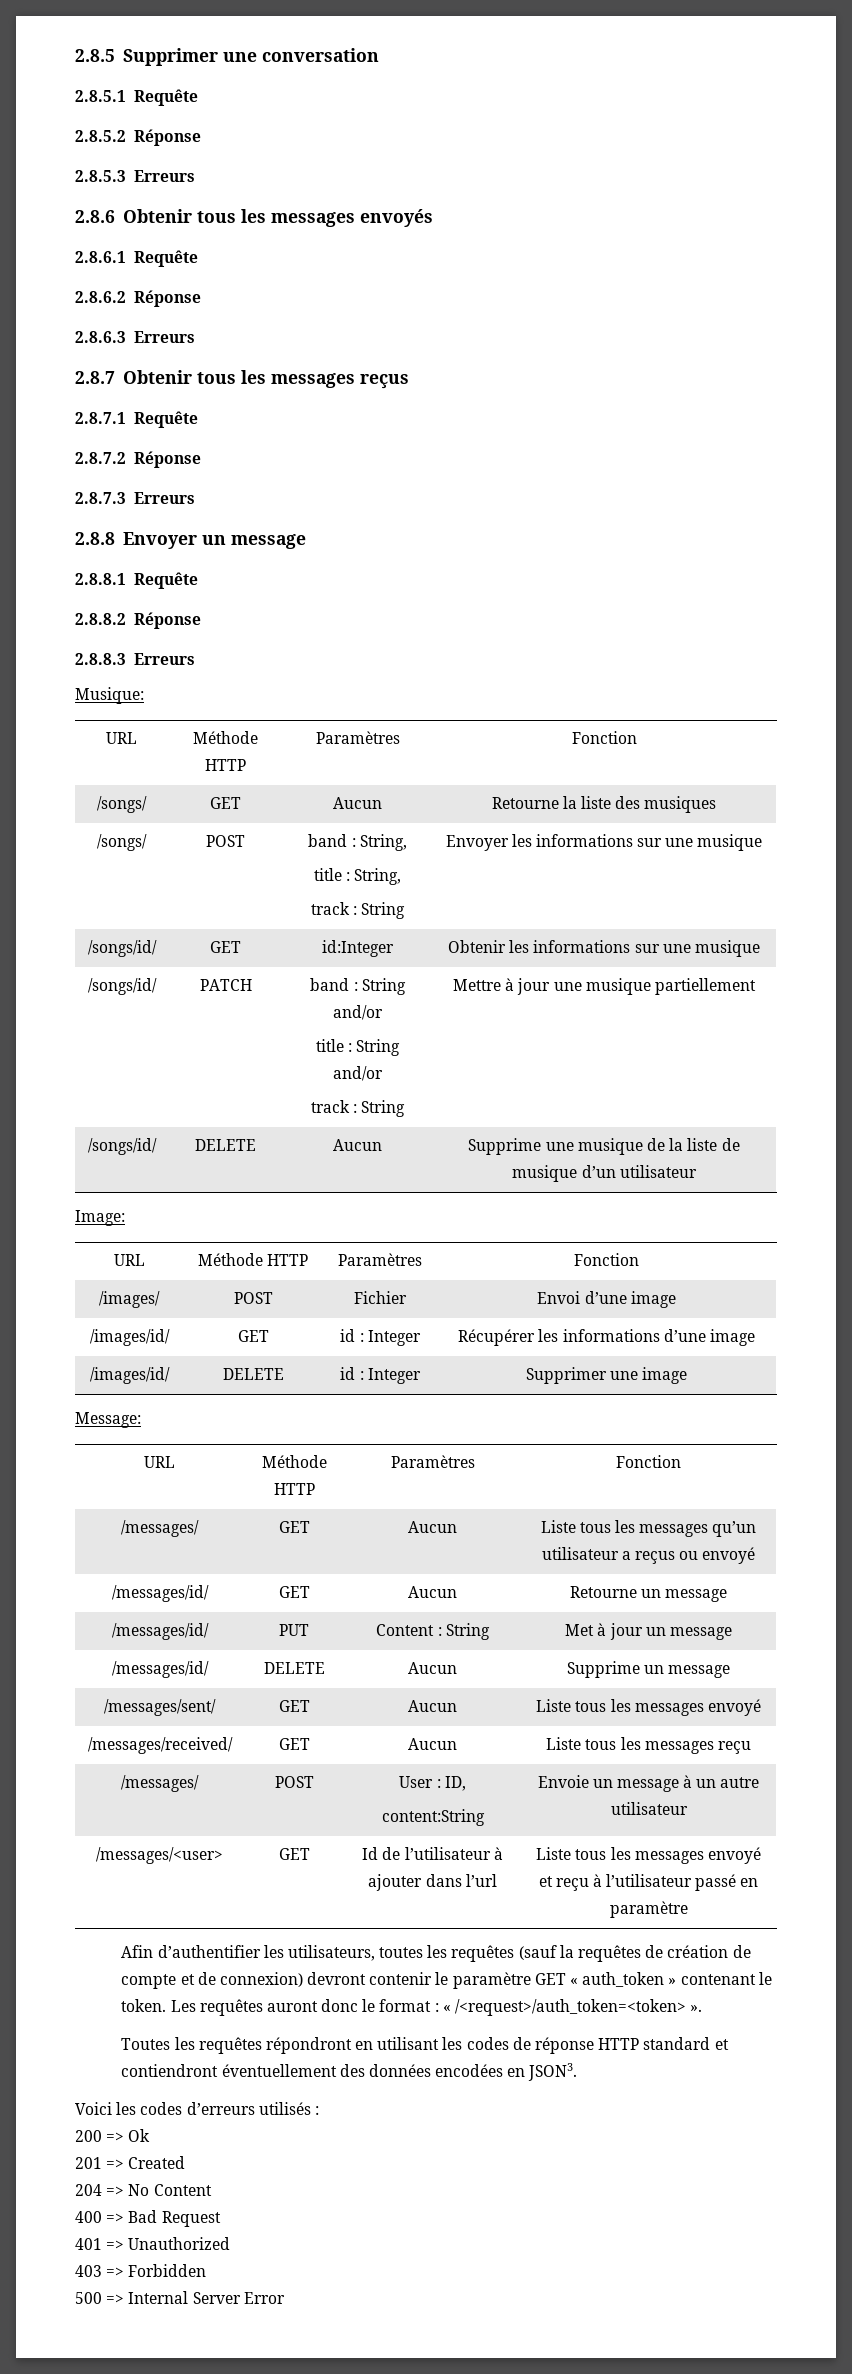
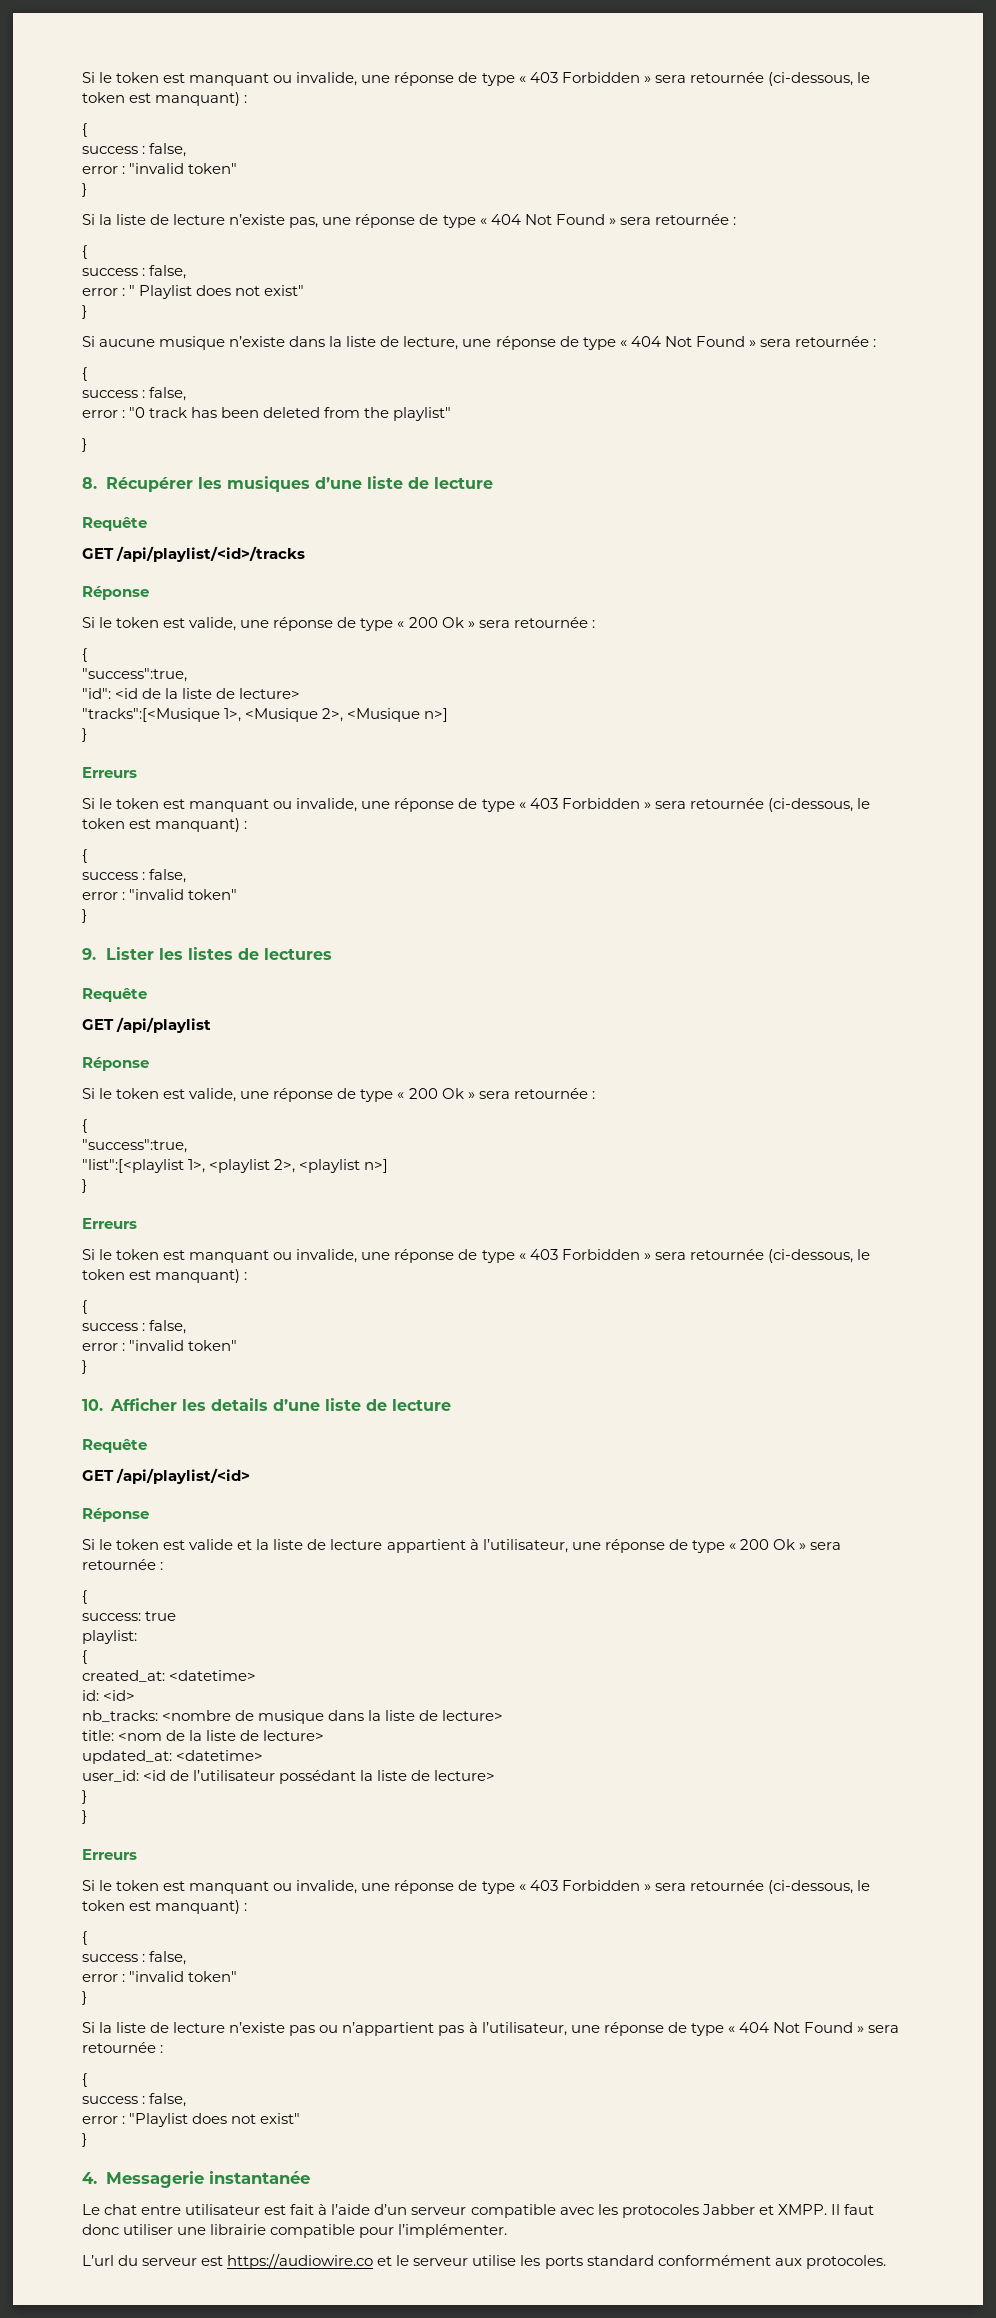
[75,48,379,66] [75,89,198,106] [75,129,201,146] [75,170,195,182] [75,209,433,227] [75,250,198,267] [75,290,201,307] [75,331,195,343] [75,370,409,389] [75,411,198,428] [75,451,201,468] [75,492,195,504] [75,532,306,549] [75,572,198,589] [75,612,201,629] [75,653,195,665] [75,687,144,704] [106,732,137,744] [193,731,258,744] [205,759,246,771] [315,731,400,744] [571,731,637,744] [97,796,147,813] [210,797,241,809] [333,797,382,809] [491,796,717,813] [97,834,147,851] [206,835,245,847] [308,834,407,851] [313,868,402,885] [310,902,406,919] [445,834,763,851] [87,940,157,957] [210,941,241,953] [322,940,394,957] [448,940,760,957] [87,978,157,995] [199,979,252,991] [310,978,406,995] [333,1005,383,1020] [315,1039,401,1056] [333,1066,383,1081] [310,1100,406,1117] [453,978,756,995] [87,1138,157,1155] [195,1139,256,1151] [333,1139,382,1151] [468,1138,740,1155] [512,1165,697,1182] [75,1210,125,1226] [113,1254,145,1266] [197,1253,309,1266] [338,1253,422,1266] [574,1253,639,1266] [99,1291,160,1308] [233,1292,273,1304] [354,1291,407,1304] [537,1291,676,1308] [89,1329,170,1346] [237,1330,269,1342] [340,1329,421,1346] [458,1329,755,1346] [89,1367,170,1384] [222,1368,284,1380] [340,1367,421,1384] [525,1367,688,1384] [75,1412,141,1428] [144,1456,175,1468] [261,1455,327,1468] [273,1483,315,1495] [390,1455,475,1468] [616,1455,681,1468] [121,1520,199,1537] [278,1521,310,1533] [408,1521,458,1533] [540,1520,757,1537] [541,1547,756,1564] [111,1585,209,1602] [278,1586,310,1598] [408,1586,458,1598] [569,1586,728,1602] [111,1623,209,1640] [279,1624,309,1636] [376,1623,490,1640] [565,1623,732,1640] [111,1661,209,1678] [263,1662,325,1674] [408,1662,458,1674] [566,1661,731,1678] [104,1699,216,1716] [278,1700,310,1712] [408,1700,458,1712] [536,1699,761,1716] [87,1737,233,1754] [278,1738,310,1750] [408,1738,458,1750] [546,1737,751,1754] [121,1775,199,1792] [274,1776,314,1788] [399,1776,466,1791] [381,1809,485,1826] [537,1775,760,1792] [610,1802,688,1815] [96,1847,223,1864] [278,1848,310,1860] [362,1847,503,1860] [368,1874,497,1891] [536,1847,761,1864] [538,1874,759,1891] [609,1901,688,1918] [121,1945,751,1962] [121,1972,772,1989] [121,1999,703,2016] [121,2037,729,2054] [121,2063,578,2081] [75,2102,319,2115] [75,2129,151,2142] [75,2156,186,2169] [75,2184,212,2196] [75,2210,221,2227] [75,2237,231,2250] [75,2264,207,2277] [75,2291,285,2304] 2.8.5 Supprimer une conversation // 2.8.5.1 Requête // 2.8.5.2 Réponse // 2.8.5.3 Erreurs // 2.8.6 Obtenir tous les messages envoyés // 2.8.6.1 Requête // 2.8.6.2 Réponse // 2.8.6.3 Erreurs // 2.8.7 Obtenir tous les messages reçus // 2.8.7.1 Requête // 2.8.7.2 Réponse // 2.8.7.3 Erreurs // 2.8.8 Envoyer un message // 2.8.8.1 Requête // 2.8.8.2 Réponse // 2.8.8.3 Erreurs // Musique: // URL | Méthode HTTP | Paramètres | Fonction // /songs/ | GET | Aucun | Retourne la liste des musiques // /songs/ | POST | band : String, // title : String, // track : String | Envoyer les informations sur une musique // /songs/id/ | GET | id:Integer | Obtenir les informations sur une musique // /songs/id/ | PATCH | band : String and/or // title : String and/or // track : String | Mettre à jour une musique partiellement // /songs/id/ | DELETE | Aucun | Supprime une musique de la liste de musique d’un utilisateur // Image: // URL | Méthode HTTP | Paramètres | Fonction // /images/ | POST | Fichier | Envoi d’une image // /images/id/ | GET | id : Integer | Récupérer les informations d’une image // /images/id/ | DELETE | id : Integer | Supprimer une image // Message: // URL | Méthode HTTP | Paramètres | Fonction // /messages/ | GET | Aucun | Liste tous les messages qu’un utilisateur a reçus ou envoyé // /messages/id/ | GET | Aucun | Retourne un message // /messages/id/ | PUT | Content : String | Met à jour un message // /messages/id/ | DELETE | Aucun | Supprime un message // /messages/sent/ | GET | Aucun | Liste tous les messages envoyé // /messages/received/ | GET | Aucun | Liste tous les messages reçu // /messages/ | POST | User : ID, // content:String | Envoie un message à un autre utilisateur // /messages/<user> | GET | Id de l’utilisateur à ajouter dans l’url | Liste tous les messages envoyé et reçu à l’utilisateur passé en paramètre // Afin d’authentifier les utilisateurs, toutes les requêtes (sauf la requêtes de création de compte et de connexion) devront contenir le paramètre GET « auth_token » contenant le token. Les requêtes auront donc le format : « /<request>/auth_token=<token> ». // Toutes les requêtes répondront en utilisant les codes de réponse HTTP standard et contiendront éventuellement des données encodées en JSON3. // Voici les codes d’erreurs utilisés : // 200 => Ok // 201 => Created // 204 => No Content // 400 => Bad Request // 401 => Unauthorized // 403 => Forbidden // 500 => Internal Server Error -> [82,72,870,86] [82,92,248,106] [82,123,87,137] [82,143,187,157] [82,163,238,174] [82,183,87,197] [82,214,736,228] [82,245,87,259] [82,265,187,279] [82,285,305,299] [82,305,87,319] [82,336,876,350] [82,367,87,381] [82,387,187,401] [82,407,452,421] [82,438,87,452] [82,476,493,492] [82,517,147,531] [82,546,306,562] [82,586,149,600] [82,617,595,631] [82,648,87,662] [82,668,187,682] [82,688,301,699] [82,708,449,722] [82,728,87,742] [82,767,137,778] [82,798,870,812] [82,818,248,832] [82,849,87,863] [82,869,187,883] [82,889,238,900] [82,909,87,923] [82,947,332,960] [82,988,147,1002] [82,1017,212,1033] [82,1057,149,1071] [82,1088,595,1102] [82,1119,87,1133] [82,1139,187,1153] [82,1159,389,1173] [82,1179,87,1193] [82,1218,137,1229] [82,1249,870,1263] [82,1269,248,1283] [82,1300,87,1314] [82,1320,187,1334] [82,1340,238,1351] [82,1360,87,1374] [82,1398,451,1411] [82,1439,147,1453] [82,1468,251,1484] [82,1508,149,1522] [82,1539,842,1553] [82,1559,164,1570] [82,1590,87,1604] [82,1611,177,1621] [82,1630,137,1644] [82,1650,87,1664] [82,1670,257,1682] [82,1690,136,1701] [82,1710,504,1724] [82,1730,325,1741] [82,1750,264,1764] [82,1770,496,1784] [82,1790,87,1804] [82,1810,87,1824] [82,1849,137,1860] [82,1880,870,1894] [82,1900,248,1914] [82,1931,87,1945] [82,1951,187,1965] [82,1971,238,1982] [82,1991,87,2005] [82,2022,900,2036] [82,2042,164,2053] [82,2073,87,2087] [82,2093,187,2107] [82,2113,301,2127] [82,2133,87,2147] [82,2171,310,2188] [82,2204,874,2218] [82,2224,508,2238] [82,2253,886,2269] Si le token est manquant ou invalide, une réponse de type « 403 Forbidden » sera retournée (ci-dessous, le token est manquant) : // { // success : false, // error : "invalid token" // } // Si la liste de lecture n’existe pas, une réponse de type « 404 Not Found » sera retournée : // { // success : false, // error : " Playlist does not exist" // } // Si aucune musique n’existe dans la liste de lecture, une réponse de type « 404 Not Found » sera retournée : // { // success : false, // error : "0 track has been deleted from the playlist" // } // 8. Récupérer les musiques d’une liste de lecture // Requête // GET /api/playlist/<id>/tracks // Réponse // Si le token est valide, une réponse de type « 200 Ok » sera retournée : // { // "success":true, // "id": <id de la liste de lecture> // "tracks":[<Musique 1>, <Musique 2>, <Musique n>] // } // Erreurs // Si le token est manquant ou invalide, une réponse de type « 403 Forbidden » sera retournée (ci-dessous, le token est manquant) : // { // success : false, // error : "invalid token" // } // 9. Lister les listes de lectures // Requête // GET /api/playlist // Réponse // Si le token est valide, une réponse de type « 200 Ok » sera retournée : // { // "success":true, // "list":[<playlist 1>, <playlist 2>, <playlist n>] // } // Erreurs // Si le token est manquant ou invalide, une réponse de type « 403 Forbidden » sera retournée (ci-dessous, le token est manquant) : // { // success : false, // error : "invalid token" // } // 10. Afficher les details d’une liste de lecture // Requête // GET /api/playlist/<id> // Réponse // Si le token est valide et la liste de lecture appartient à l’utilisateur, une réponse de type « 200 Ok » sera retournée : // { // success: true // playlist: // { // created_at: <datetime> // id: <id> // nb_tracks: <nombre de musique dans la liste de lecture> // title: <nom de la liste de lecture> // updated_at: <datetime> // user_id: <id de l’utilisateur possédant la liste de lecture> // } // } // Erreurs // Si le token est manquant ou invalide, une réponse de type « 403 Forbidden » sera retournée (ci-dessous, le token est manquant) : // { // success : false, // error : "invalid token" // } // Si la liste de lecture n’existe pas ou n’appartient pas à l’utilisateur, une réponse de type « 404 Not Found » sera retournée : // { // success : false, // error : "Playlist does not exist" // } // 4. Messagerie instantanée // Le chat entre utilisateur est fait à l’aide d’un serveur compatible avec les protocoles Jabber et XMPP. Il faut donc utiliser une librairie compatible pour l’implémenter. // L’url du serveur est https://audiowire.co et le serveur utilise les ports standard conformément aux protocoles.

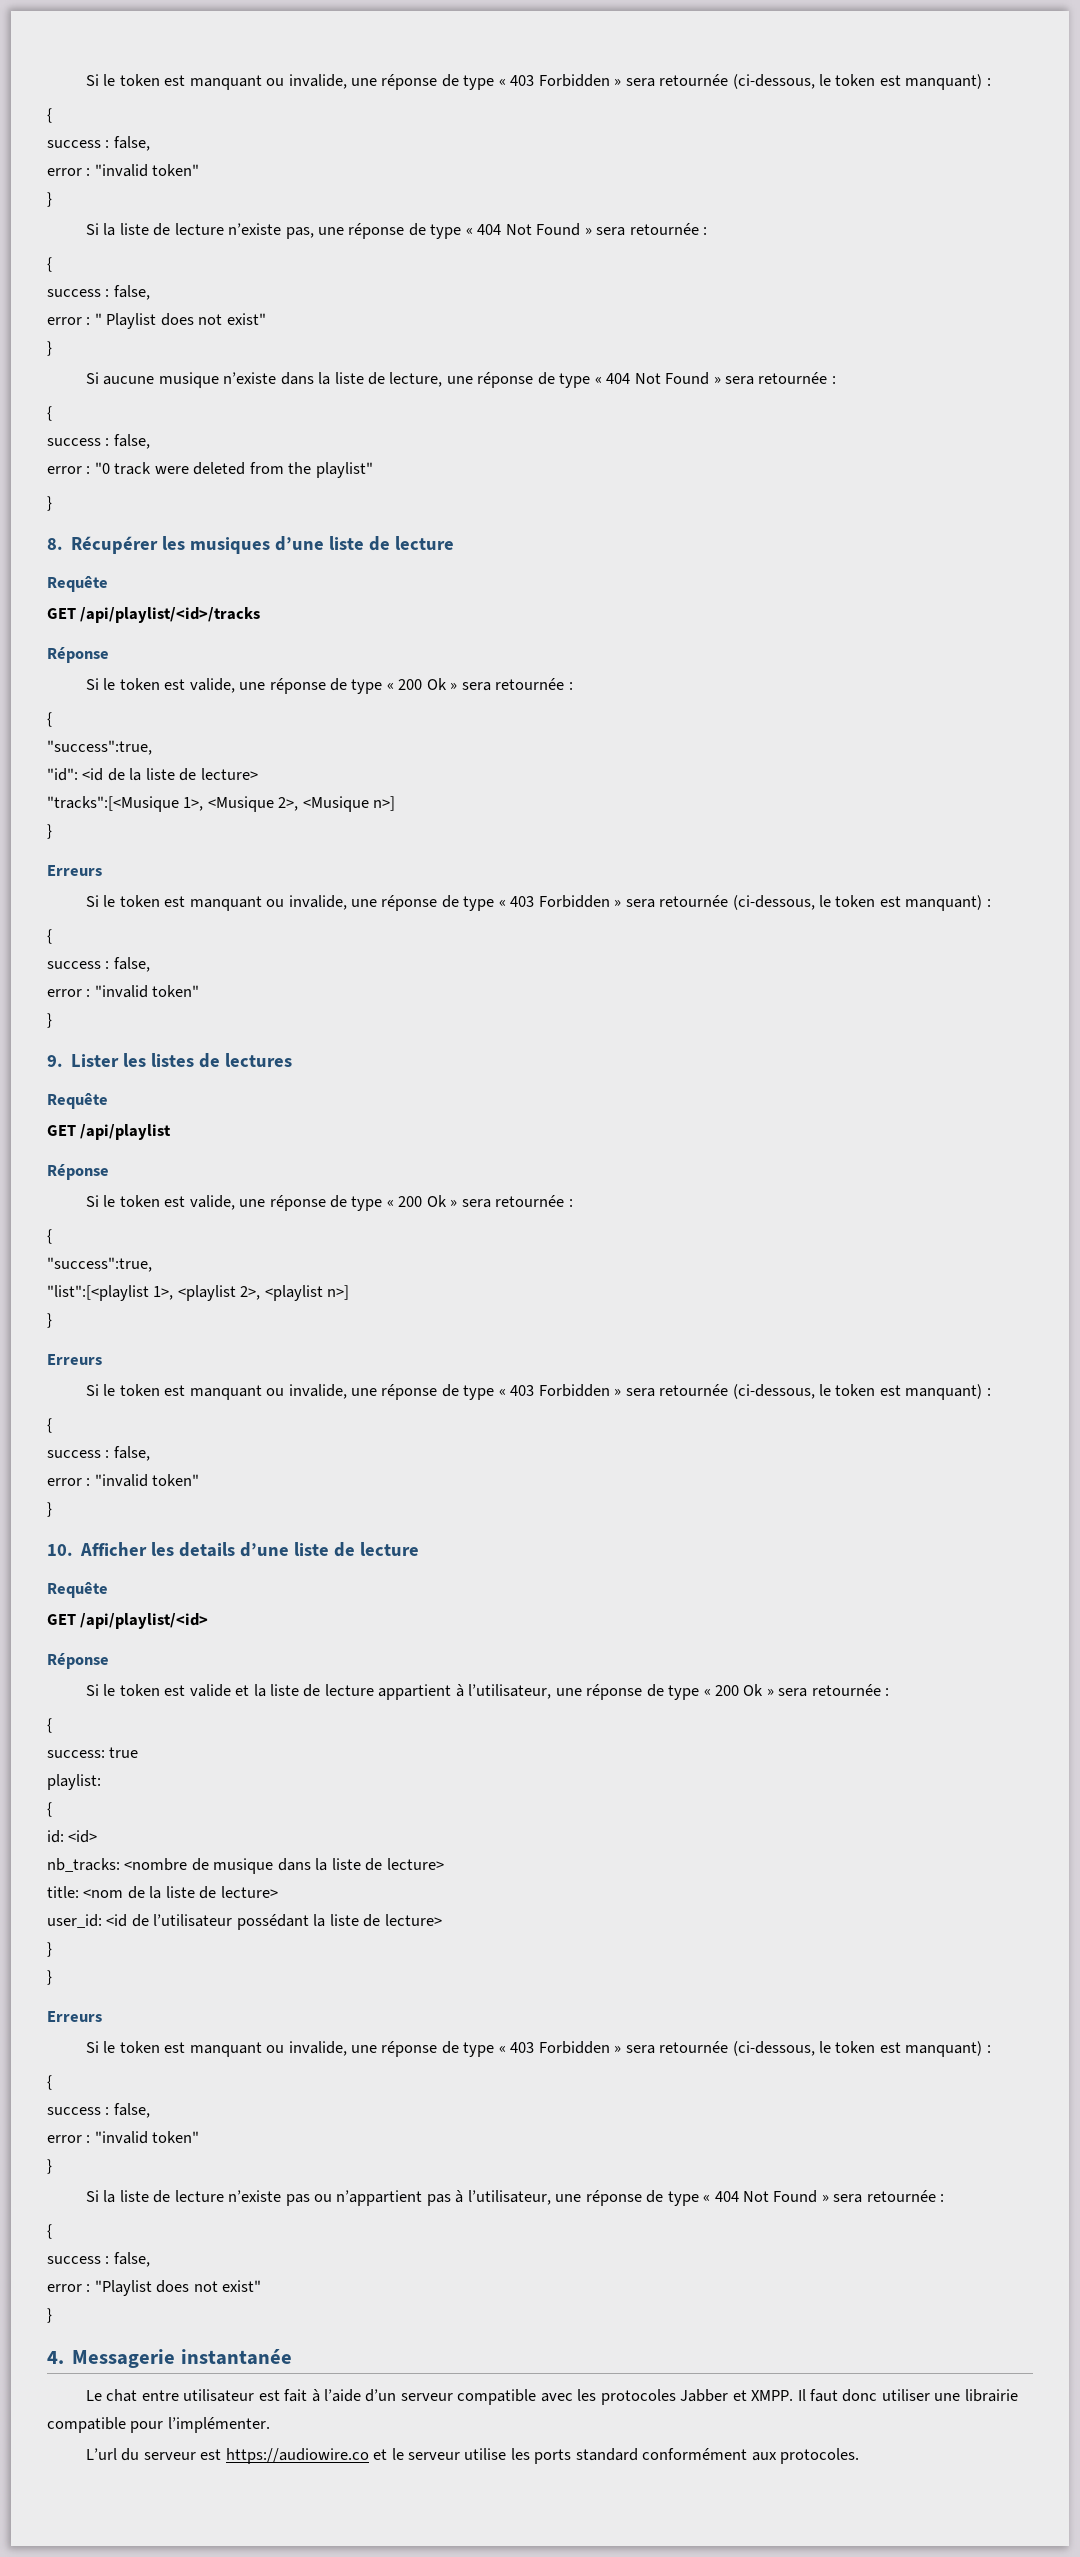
[191,407,260,418] has been -> [154,466,189,474] were
[82,1670,257,1682] // created_at: <datetime> -> (52, 1809) none
[82,1750,264,1764] // updated_at: <datetime> -> (278, 1892) none

